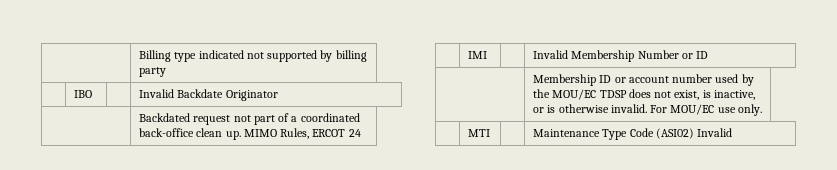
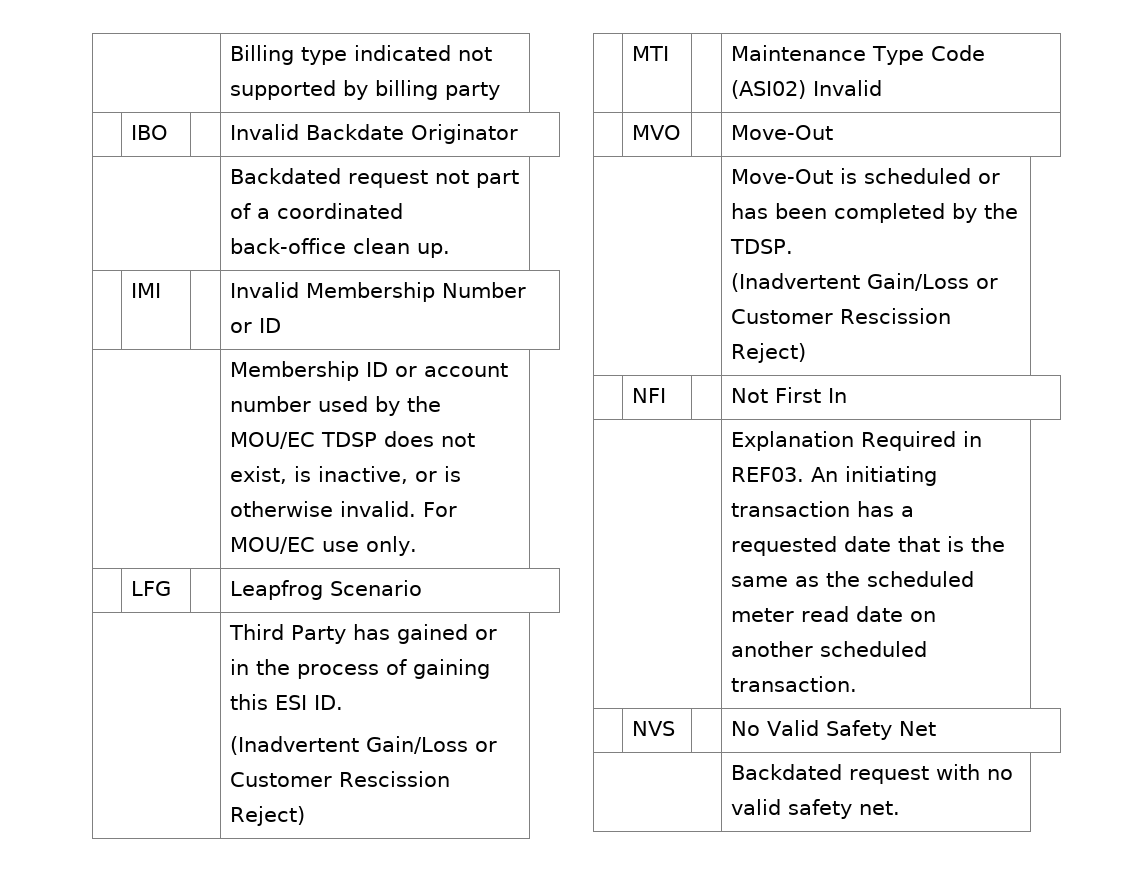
[243,128,361,139] MIMO Rules, ERCOT 24 -> (450, 250) none
(762, 110) none -> [130,581,171,596] [229,580,422,600] [228,624,497,644] [229,659,490,679] [229,694,343,710] [229,736,497,755] [229,771,450,787] [229,806,305,826] // | LFG | | Leapfrog Scenario // | Third Party has gained or in the process of gaining this ESI ID. // (Inadvertent Gain/Loss or Customer Rescission Reject)
(733, 132) none -> [631,125,681,140] [730,125,833,140] [730,168,1000,184] [730,203,1018,223] [729,239,793,254] [730,273,998,292] [730,308,951,324] [730,343,806,363] [631,388,666,403] [730,387,847,403] [730,431,982,451] [730,466,937,486] [730,501,914,517] [730,536,1005,556] [730,571,974,587] [730,606,936,622] [730,641,927,657] [730,676,857,692] [631,721,675,736] [730,720,936,740] [730,764,1013,784] [730,799,900,819] // | MVO | | Move-Out // | Move-Out is scheduled or has been completed by the TDSP. // (Inadvertent Gain/Loss or Customer Rescission Reject) // | NFI | | Not First In // | Explanation Required in REF03. An initiating transaction has a requested date that is the same as the scheduled meter read date on another scheduled transaction. // | NVS | | No Valid Safety Net // | Backdated request with no valid safety net.

